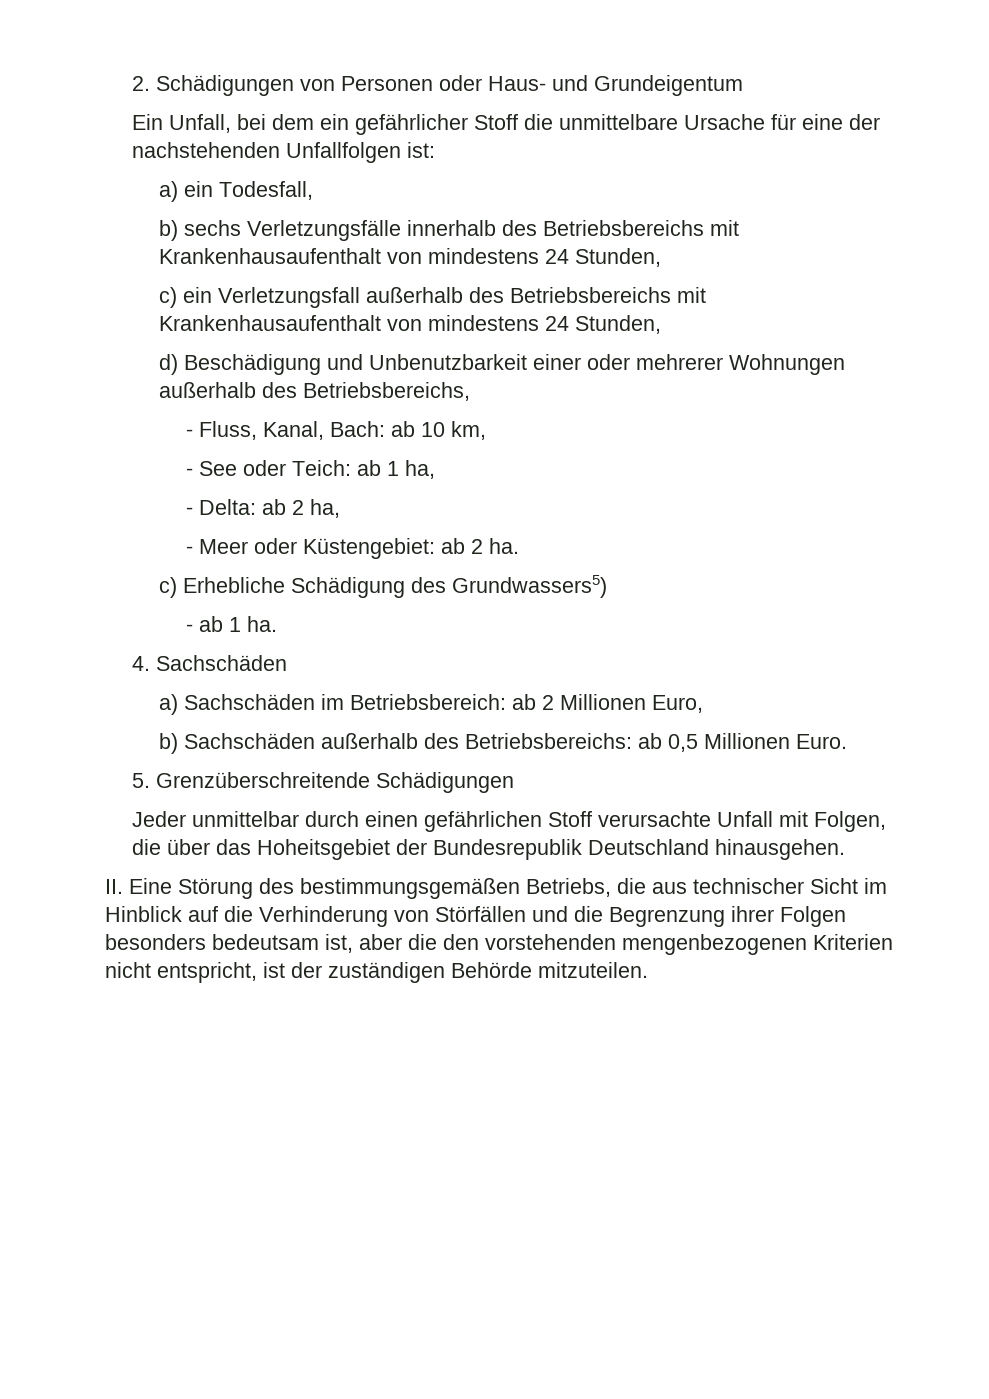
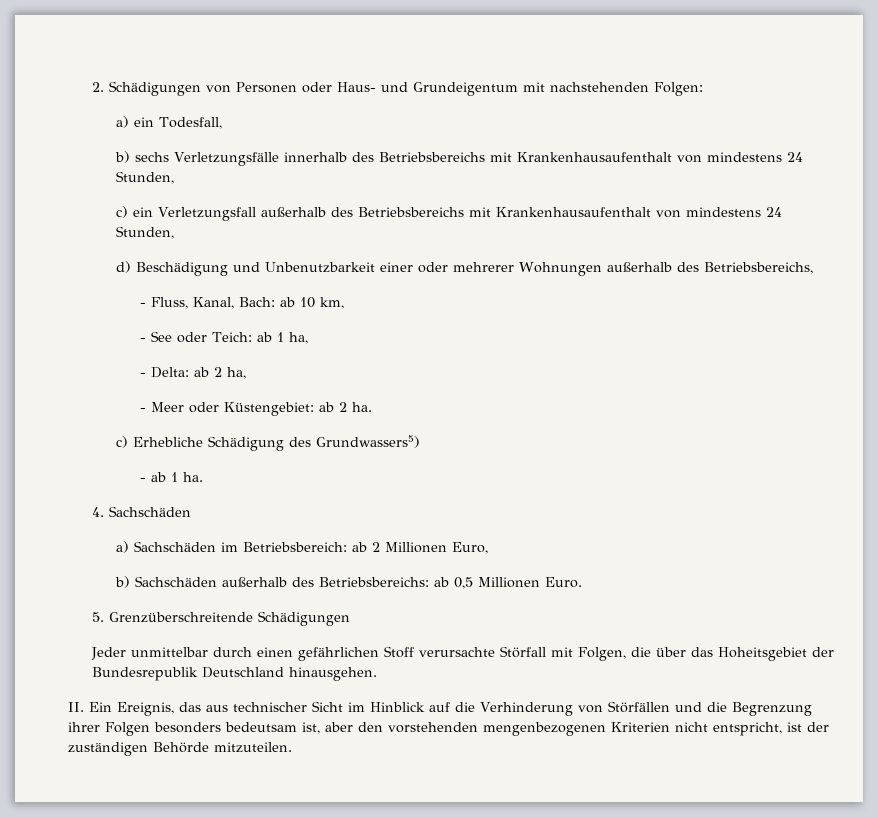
[131,114,880,135] [131,142,435,163] // Ein Unfall, bei dem ein gefährlicher Stoff die unmittelbare Ursache für eine der nachstehenden Unfallfolgen ist: -> [522,82,703,96] mit nachstehenden Folgen:
[716,811,773,827] Unfall -> [499,646,546,658] Störfall
[128,878,646,899] Eine Störung des bestimmungsgemäßen Betriebs, die -> [88,702,201,716] Ein Ereignis, das
[407,934,437,950] die -> (353, 727) none

